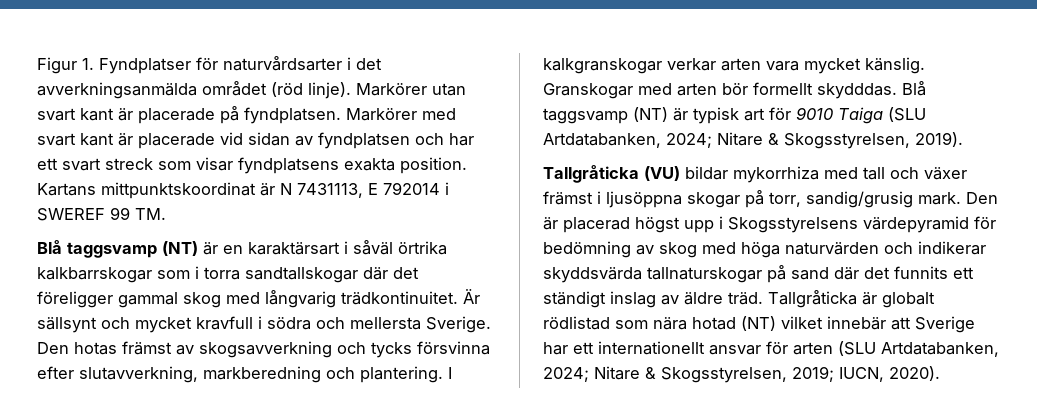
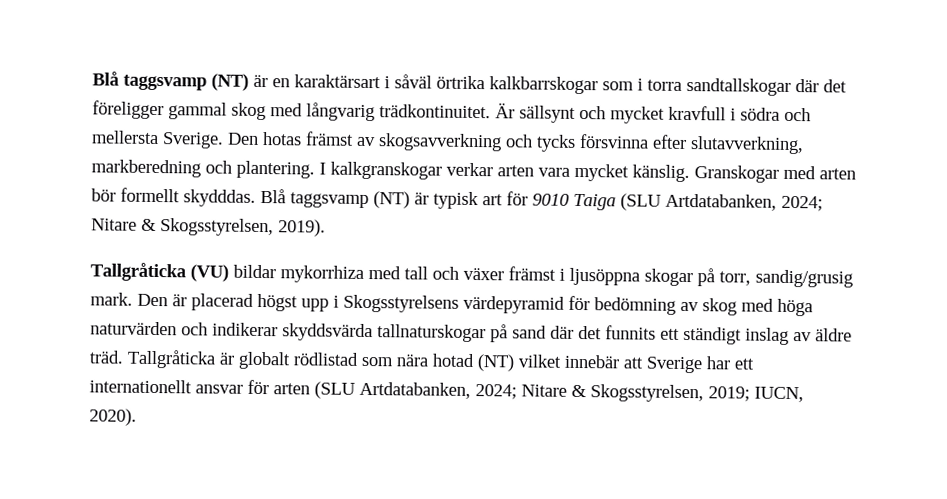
[37,56,382,74] [37,81,466,99] [37,106,456,124] [37,132,474,149] [37,157,467,174] [37,182,449,199] [37,207,166,221] Figur 1. Fyndplatser för naturvårdsarter i det avverkningsanmälda området (röd linje). Markörer utan svart kant är placerade på fyndplatsen. Markörer med svart kant är placerade vid sidan av fyndplatsen och har ett svart streck som visar fyndplatsens exakta position. Kartans mittpunktskoordinat är N 7431113, E 792014 i SWEREF 99 TM. // -> (92, 78) none

